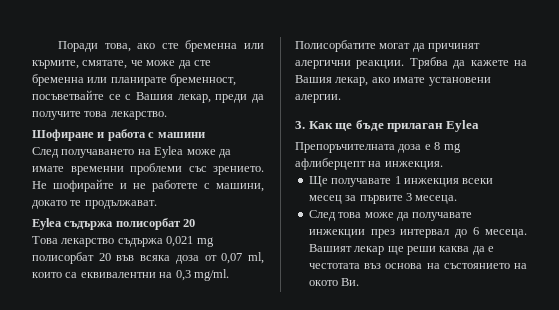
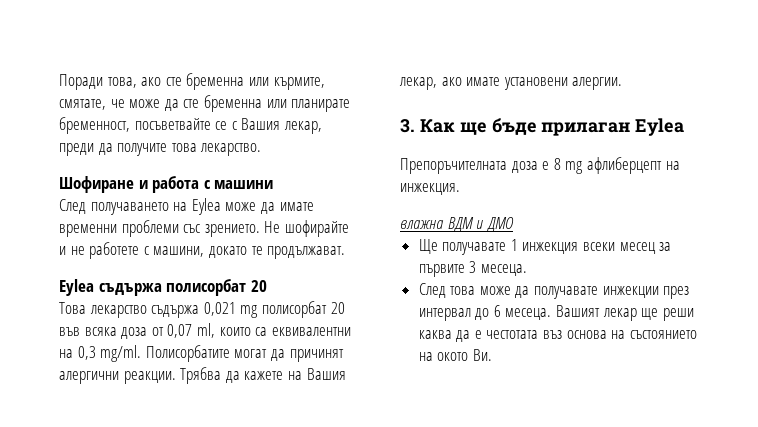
(443, 165) none -> [400,217,514,232] // влажна ВДМ и ДМО

